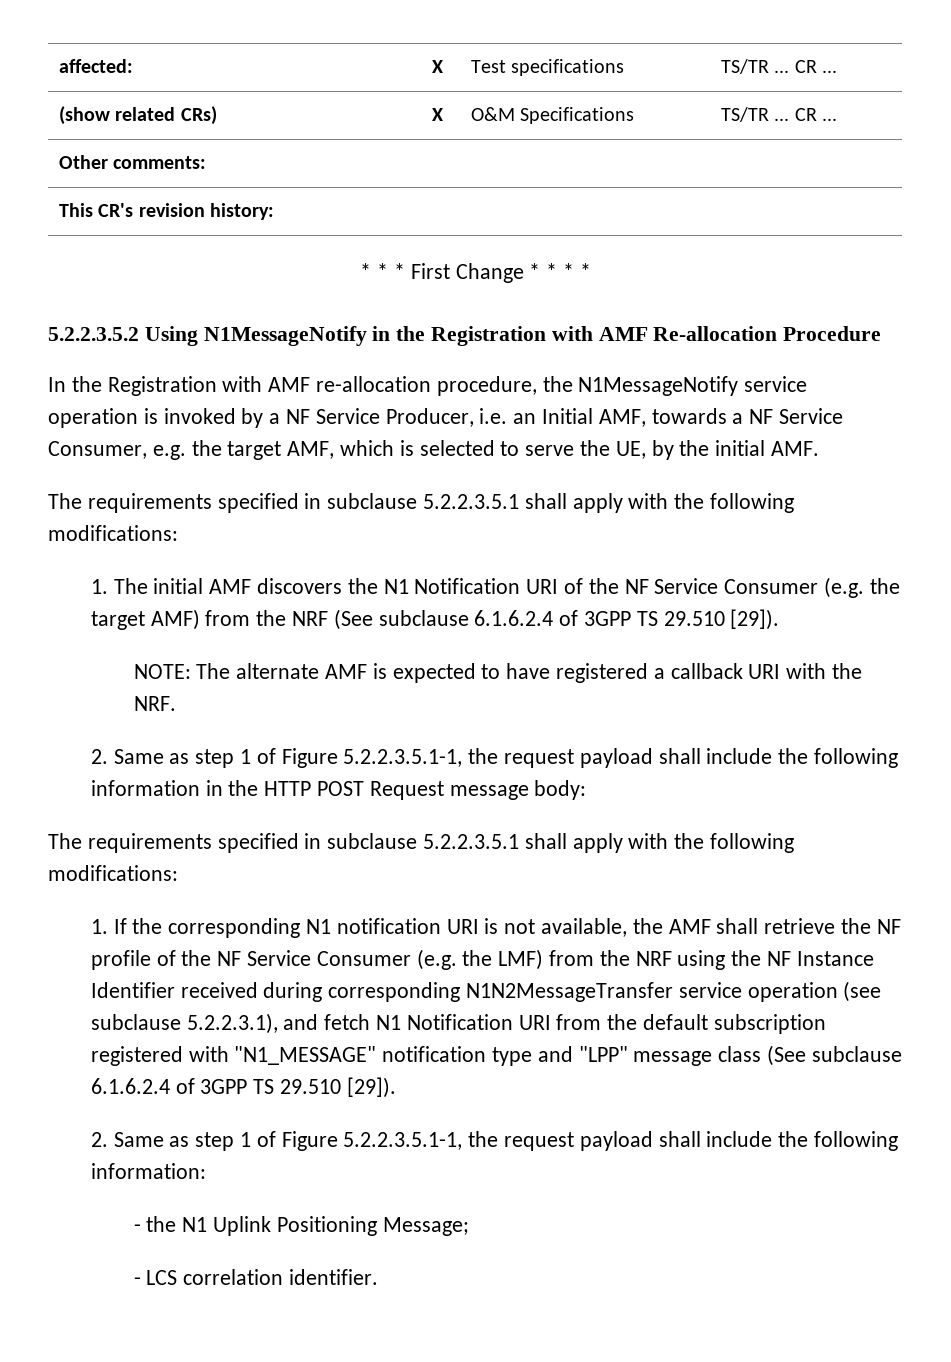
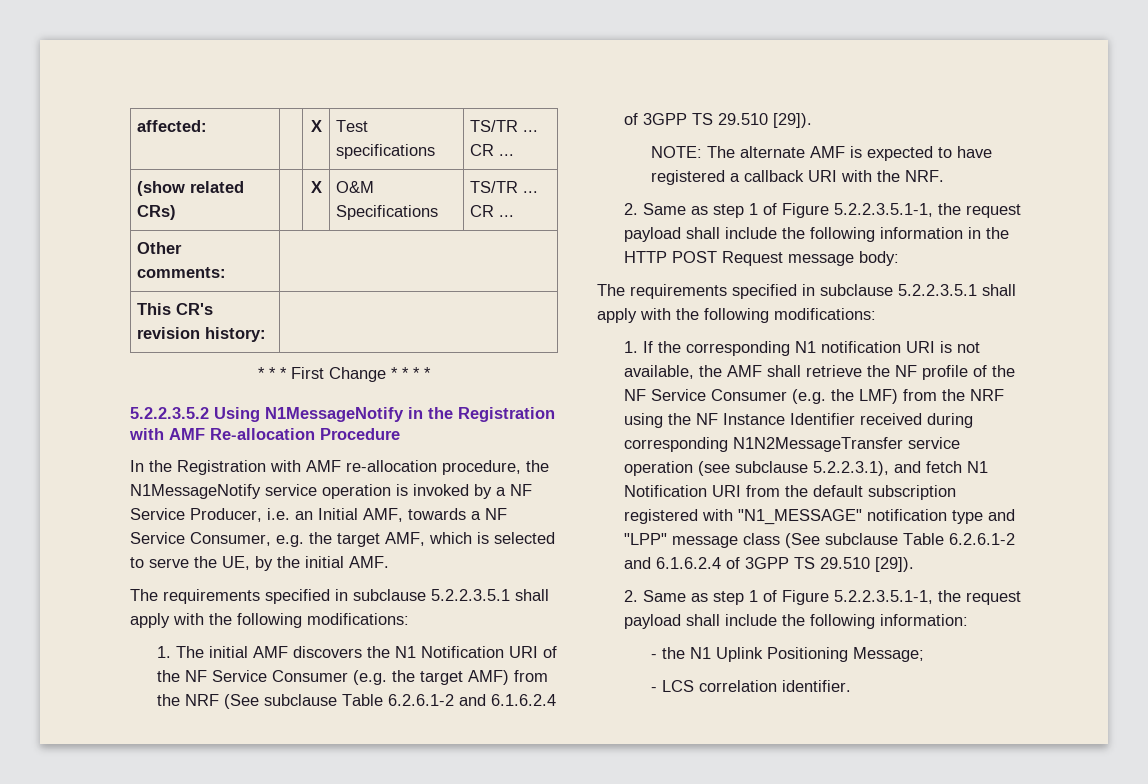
(469, 618) none -> [341,694,486,706] Table 6.2.6.1-2 and
(902, 1054) none -> [902,533,1015,545] [623,557,651,569] Table 6.2.6.1-2 and

